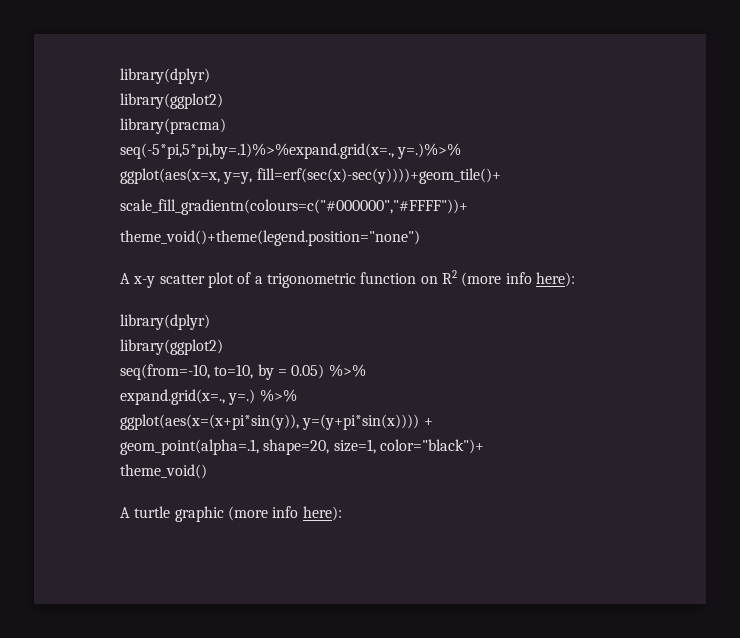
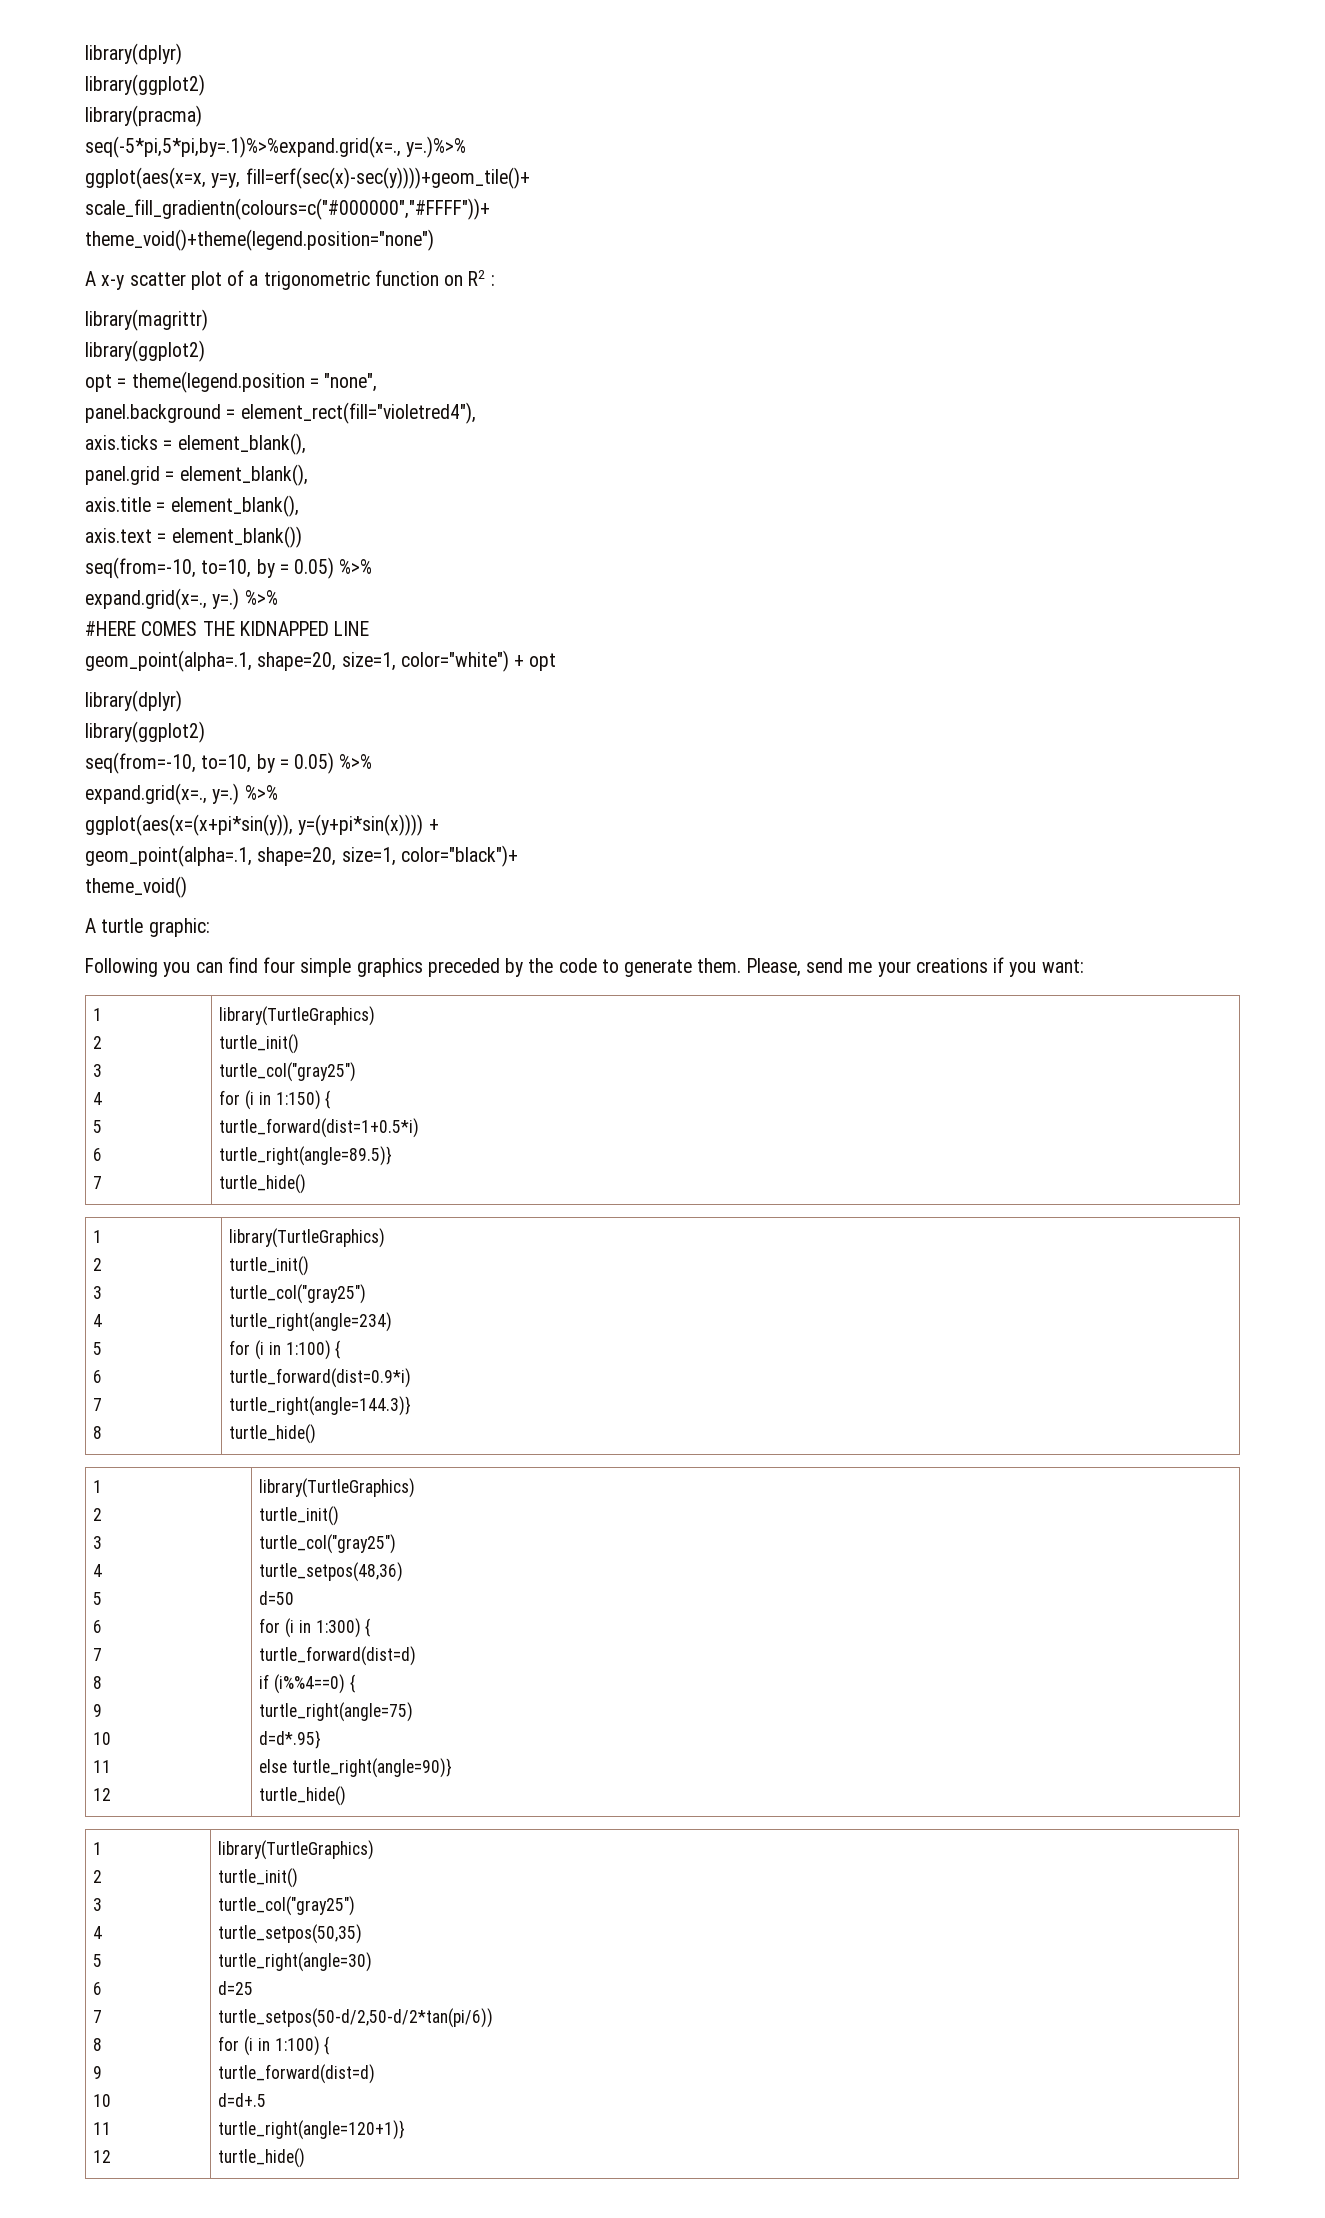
[461,272,575,287] (more info here): -> [490,275,495,286] [85,309,208,331] [85,340,205,362] [85,371,378,393] [85,402,476,424] [85,433,306,455] [85,464,308,486] [85,495,299,517] [85,526,302,548] [85,557,373,579] [85,588,278,610] [85,621,370,636] [85,650,557,672] : // library(magrittr) // library(ggplot2) // opt = theme(legend.position = "none", // panel.background = element_rect(fill="violetred4"), // axis.ticks = element_blank(), // panel.grid = element_blank(), // axis.title = element_blank(), // axis.text = element_blank()) // seq(from=-10, to=10, by = 0.05) %>% // expand.grid(x=., y=.) %>% // #HERE COMES THE KIDNAPPED LINE // geom_point(alpha=.1, shape=20, size=1, color="white") + opt
[174,506,342,522] graphic (more info here): -> [148,918,210,937] [85,957,1084,977] [93,1008,103,1021] [93,1036,103,1049] [93,1064,103,1077] [93,1092,103,1105] [93,1120,103,1133] [93,1148,103,1161] [93,1176,103,1189] [219,1006,376,1026] [219,1034,300,1054] [219,1062,357,1082] [219,1090,331,1110] [219,1118,420,1138] [219,1146,393,1166] [219,1174,307,1194] [93,1230,103,1243] [93,1258,103,1271] [93,1286,103,1299] [93,1314,103,1327] [93,1342,103,1355] [93,1370,103,1383] [93,1398,103,1411] [93,1426,103,1439] [229,1228,386,1248] [229,1256,310,1276] [229,1284,367,1304] [229,1312,393,1332] [229,1340,341,1360] [229,1368,412,1388] [229,1396,412,1416] [229,1424,317,1444] [93,1480,103,1493] [93,1508,103,1521] [93,1536,103,1549] [93,1564,103,1577] [93,1592,103,1605] [93,1620,103,1633] [93,1648,103,1661] [93,1676,103,1689] [93,1704,103,1717] [93,1732,112,1745] [93,1760,112,1773] [93,1788,112,1801] [259,1478,416,1498] [259,1506,340,1526] [259,1534,397,1554] [259,1562,404,1582] [259,1591,295,1605] [259,1618,371,1638] [259,1646,417,1666] [259,1674,355,1694] [259,1702,414,1722] [259,1730,322,1749] [259,1758,453,1778] [259,1786,347,1806] [93,1842,103,1855] [93,1870,103,1883] [93,1898,103,1911] [93,1926,103,1939] [93,1954,103,1967] [93,1982,103,1995] [93,2010,103,2023] [93,2038,103,2051] [93,2066,103,2079] [93,2094,112,2107] [93,2122,112,2135] [93,2150,112,2163] [218,1840,375,1860] [218,1868,299,1888] [218,1896,356,1916] [218,1924,363,1944] [218,1952,373,1972] [218,1981,254,1995] [218,2008,494,2028] [218,2036,330,2056] [218,2064,376,2084] [218,2093,267,2107] [218,2120,406,2140] [218,2148,306,2168] graphic: // Following you can find four simple graphics preceded by the code to generate them. Please, send me your creations if you want: // 1 // 2 // 3 // 4 // 5 // 6 // 7 | library(TurtleGraphics) // turtle_init() // turtle_col("gray25") // for (i in 1:150) { // turtle_forward(dist=1+0.5*i) // turtle_right(angle=89.5)} // turtle_hide() // 1 // 2 // 3 // 4 // 5 // 6 // 7 // 8 | library(TurtleGraphics) // turtle_init() // turtle_col("gray25") // turtle_right(angle=234) // for (i in 1:100) { // turtle_forward(dist=0.9*i) // turtle_right(angle=144.3)} // turtle_hide() // 1 // 2 // 3 // 4 // 5 // 6 // 7 // 8 // 9 // 10 // 11 // 12 | library(TurtleGraphics) // turtle_init() // turtle_col("gray25") // turtle_setpos(48,36) // d=50 // for (i in 1:300) { // turtle_forward(dist=d) // if (i%%4==0) { // turtle_right(angle=75) // d=d*.95} // else turtle_right(angle=90)} // turtle_hide() // 1 // 2 // 3 // 4 // 5 // 6 // 7 // 8 // 9 // 10 // 11 // 12 | library(TurtleGraphics) // turtle_init() // turtle_col("gray25") // turtle_setpos(50,35) // turtle_right(angle=30) // d=25 // turtle_setpos(50-d/2,50-d/2*tan(pi/6)) // for (i in 1:100) { // turtle_forward(dist=d) // d=d+.5 // turtle_right(angle=120+1)} // turtle_hide()

